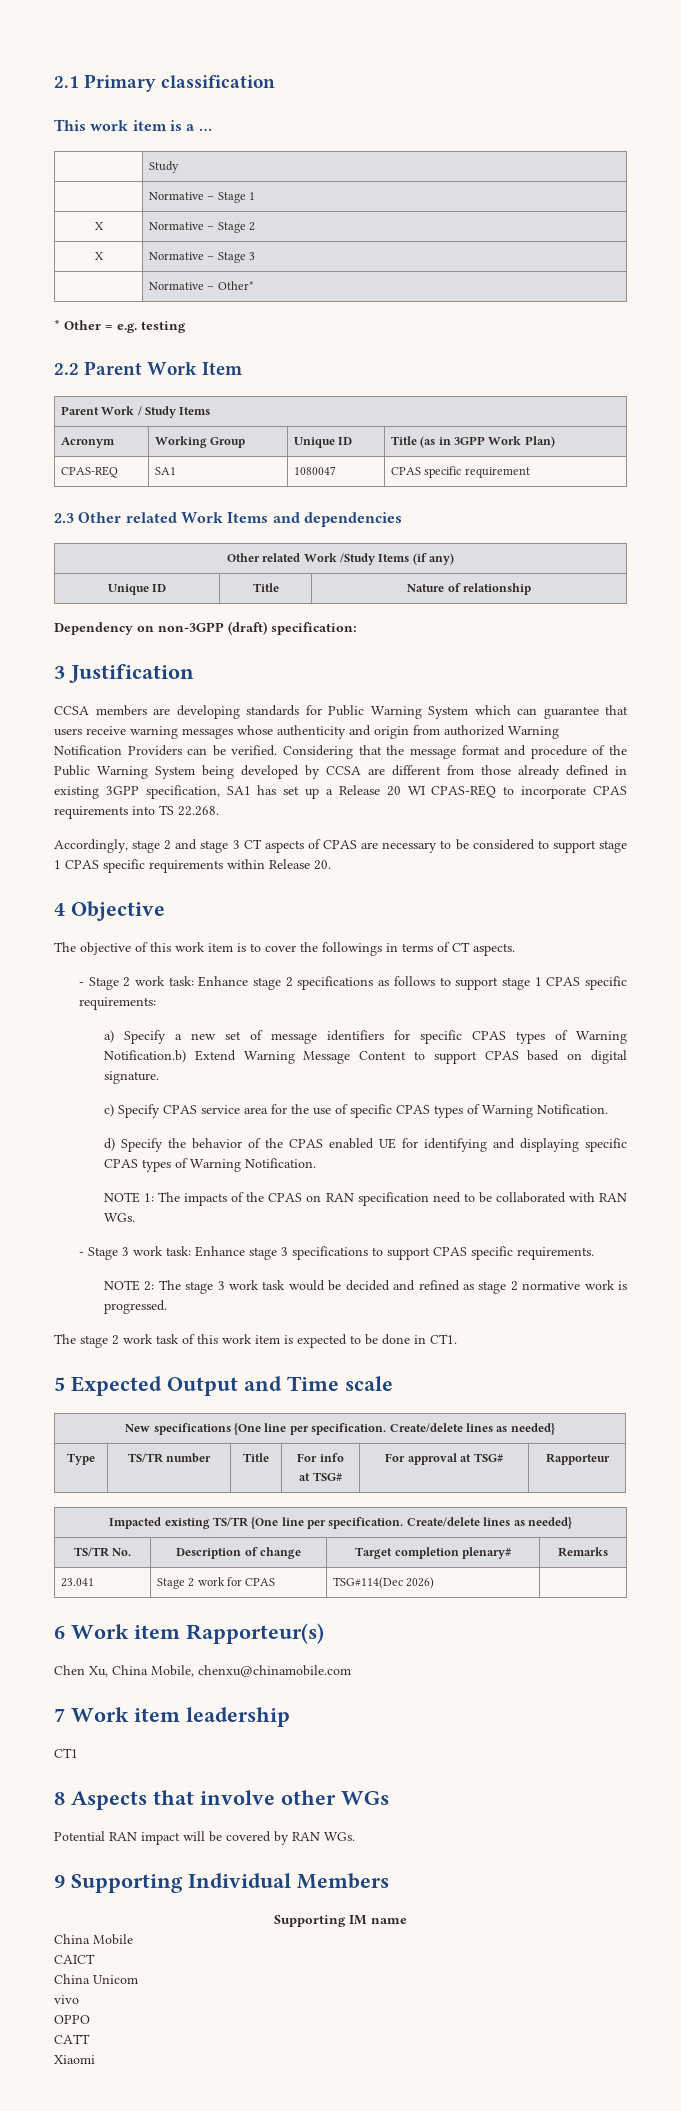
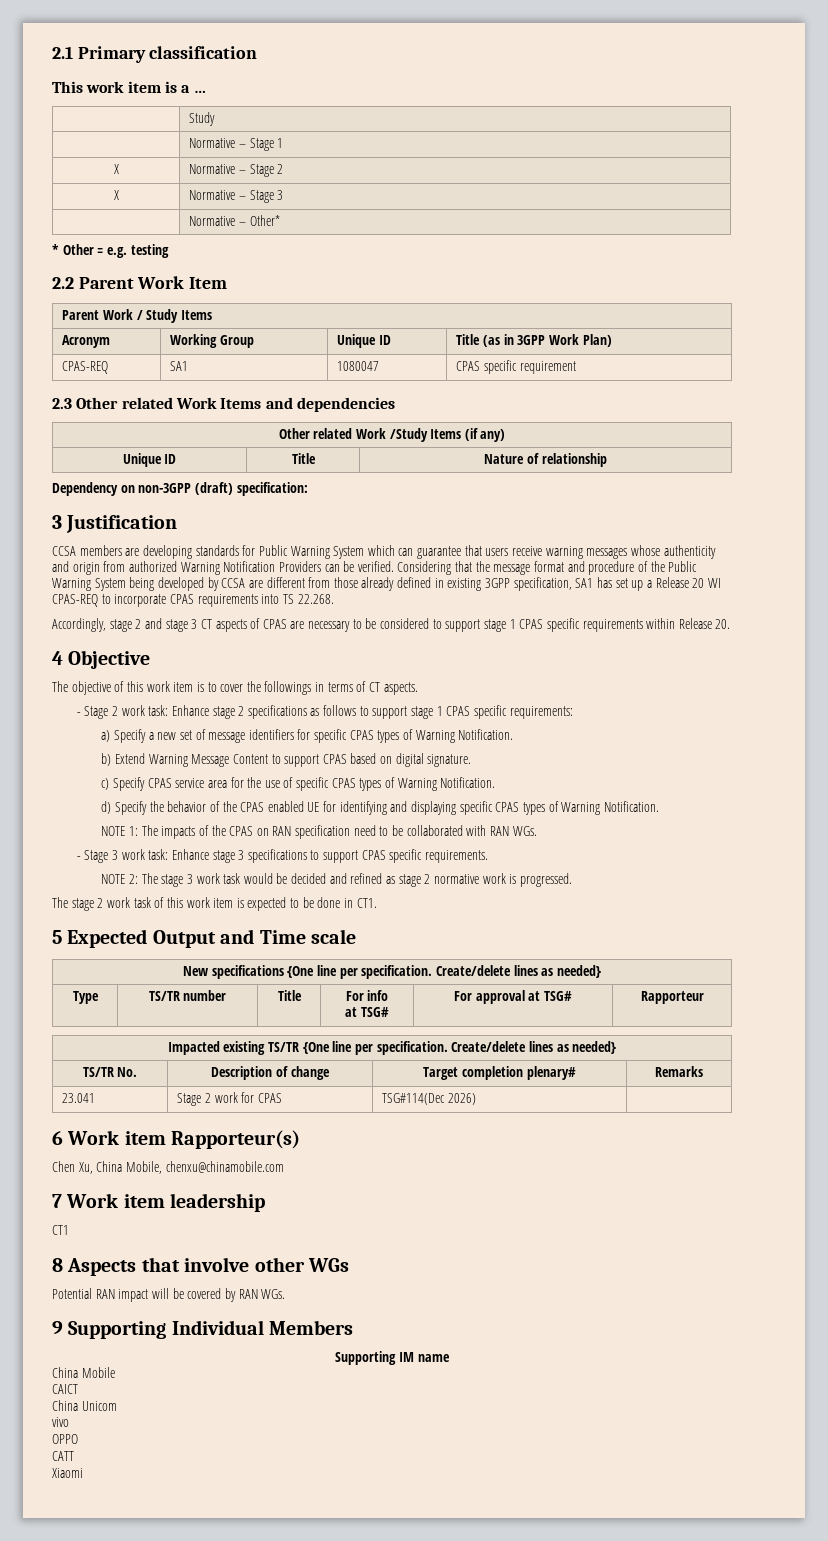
[103,1050,186,1063] Notification.b) -> [458,729,514,740] [101,753,112,766] Notification. // b)

